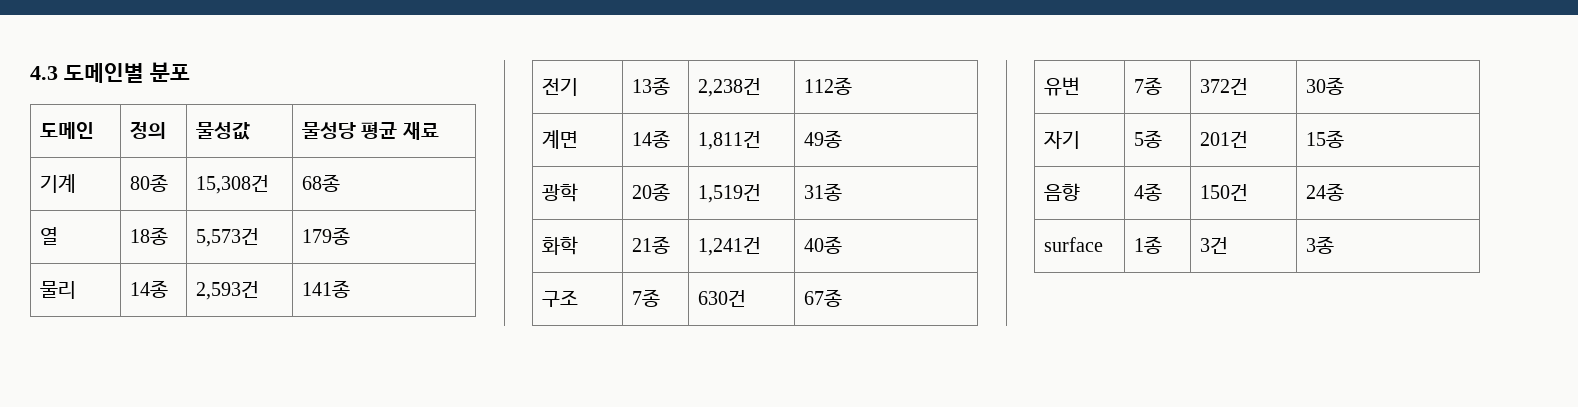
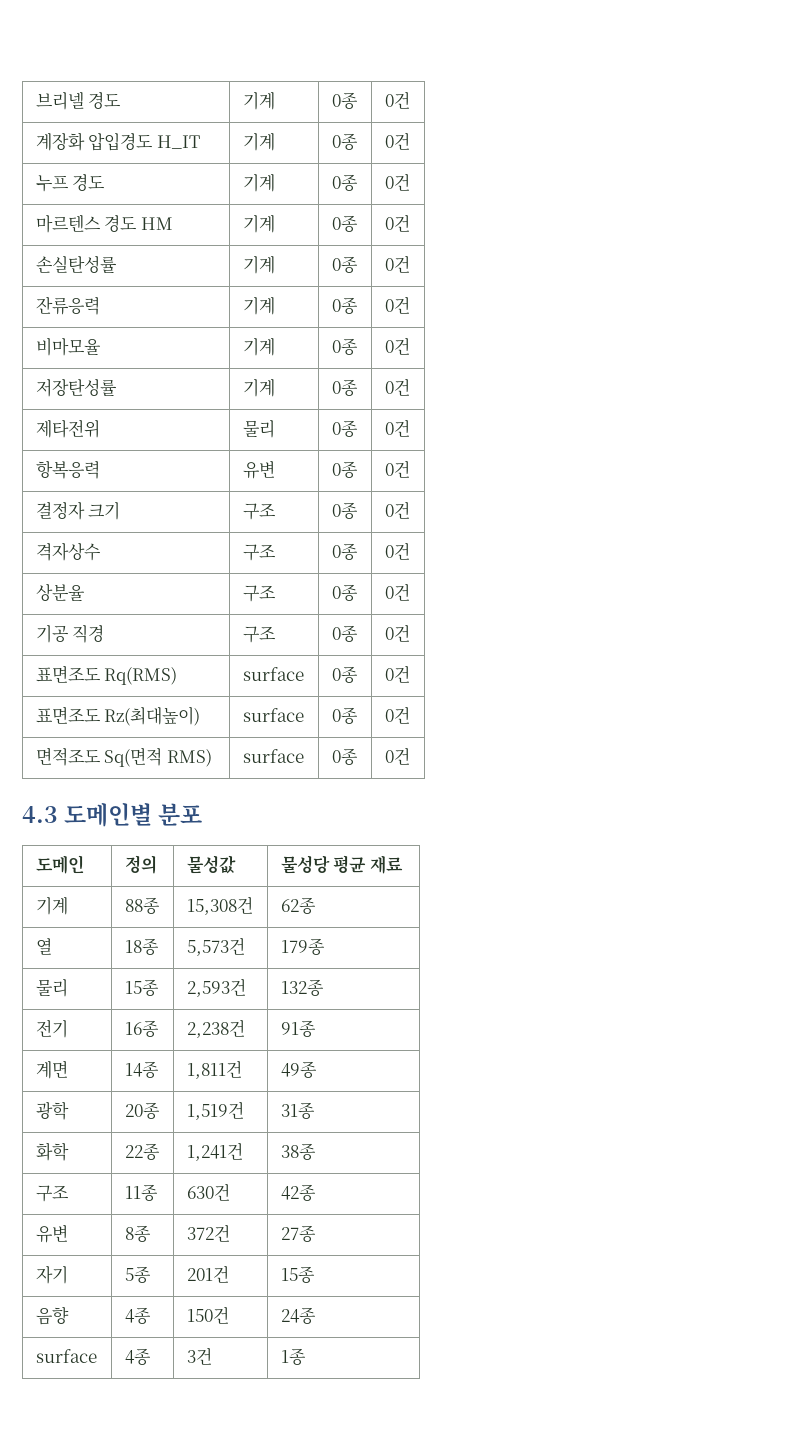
(30, 73) none -> [35,91,122,110] [242,91,275,110] [331,92,358,109] [384,91,410,109] [35,132,200,151] [242,132,275,151] [331,133,358,150] [384,132,410,150] [35,174,106,192] [242,173,275,192] [331,174,358,191] [384,173,410,191] [35,214,173,233] [242,214,275,233] [331,215,358,232] [384,214,410,232] [35,256,117,273] [242,255,275,274] [331,256,358,273] [384,255,410,273] [35,296,100,315] [242,296,275,315] [331,297,358,314] [384,296,410,314] [35,337,101,356] [242,337,275,356] [331,338,358,355] [384,337,410,355] [35,379,117,397] [242,378,275,397] [331,379,358,396] [384,378,410,396] [35,419,100,438] [242,420,275,438] [331,420,358,437] [384,419,410,437] [35,460,100,479] [242,460,275,479] [331,461,358,478] [384,460,410,478] [35,501,121,520] [242,503,276,520] [331,502,358,519] [384,501,410,519] [35,543,101,561] [242,544,276,561] [331,543,358,560] [384,542,410,560] [35,584,85,601] [242,585,276,602] [331,584,358,601] [384,583,410,601] [35,625,105,643] [242,626,276,643] [331,625,358,642] [384,624,410,642] [35,665,178,685] [242,667,304,681] [331,666,358,683] [384,665,410,683] [35,706,201,726] [242,708,304,722] [331,707,358,724] [384,706,410,724] [35,747,212,767] [242,749,304,763] [331,748,358,765] [384,747,410,765] 브리넬 경도 | 기계 | 0종 | 0건 // 계장화 압입경도 H_IT | 기계 | 0종 | 0건 // 누프 경도 | 기계 | 0종 | 0건 // 마르텐스 경도 HM | 기계 | 0종 | 0건 // 손실탄성률 | 기계 | 0종 | 0건 // 잔류응력 | 기계 | 0종 | 0건 // 비마모율 | 기계 | 0종 | 0건 // 저장탄성률 | 기계 | 0종 | 0건 // 제타전위 | 물리 | 0종 | 0건 // 항복응력 | 유변 | 0종 | 0건 // 결정자 크기 | 구조 | 0종 | 0건 // 격자상수 | 구조 | 0종 | 0건 // 상분율 | 구조 | 0종 | 0건 // 기공 직경 | 구조 | 0종 | 0건 // 표면조도 Rq(RMS) | surface | 0종 | 0건 // 표면조도 Rz(최대높이) | surface | 0종 | 0건 // 면적조도 Sq(면적 RMS) | surface | 0종 | 0건 //
[129,174,168,192] 80종 -> [124,897,160,914] 88종
[301,174,340,192] 68종 -> [280,897,316,914] 62종
[129,280,168,298] 14종 -> [124,979,159,996] 15종
[301,280,350,298] 141종 -> [280,979,324,996] 132종
[631,77,670,95] 13종 -> [124,1020,159,1037] 16종
[803,77,852,95] 112종 -> [280,1020,316,1037] 91종
[631,236,670,254] 21종 -> [124,1143,160,1160] 22종
[803,236,842,254] [541,290,578,307] [631,289,660,307] 40종 // 구조 | 7종 -> [280,1143,316,1160] [35,1185,69,1202] [124,1184,158,1201] 38종 // 구조 | 11종
[803,289,842,307] [1043,77,1080,96] [1133,77,1162,95] 67종 // 유변 | 7종 -> [280,1184,316,1201] [35,1224,68,1243] [124,1225,151,1242] 42종 // 유변 | 8종
[1305,77,1344,95] 30종 -> [280,1225,316,1242] 27종
[1133,236,1162,254] 1종 -> [124,1348,151,1365] 4종
[1305,236,1334,254] 3종 -> [280,1348,306,1365] 1종

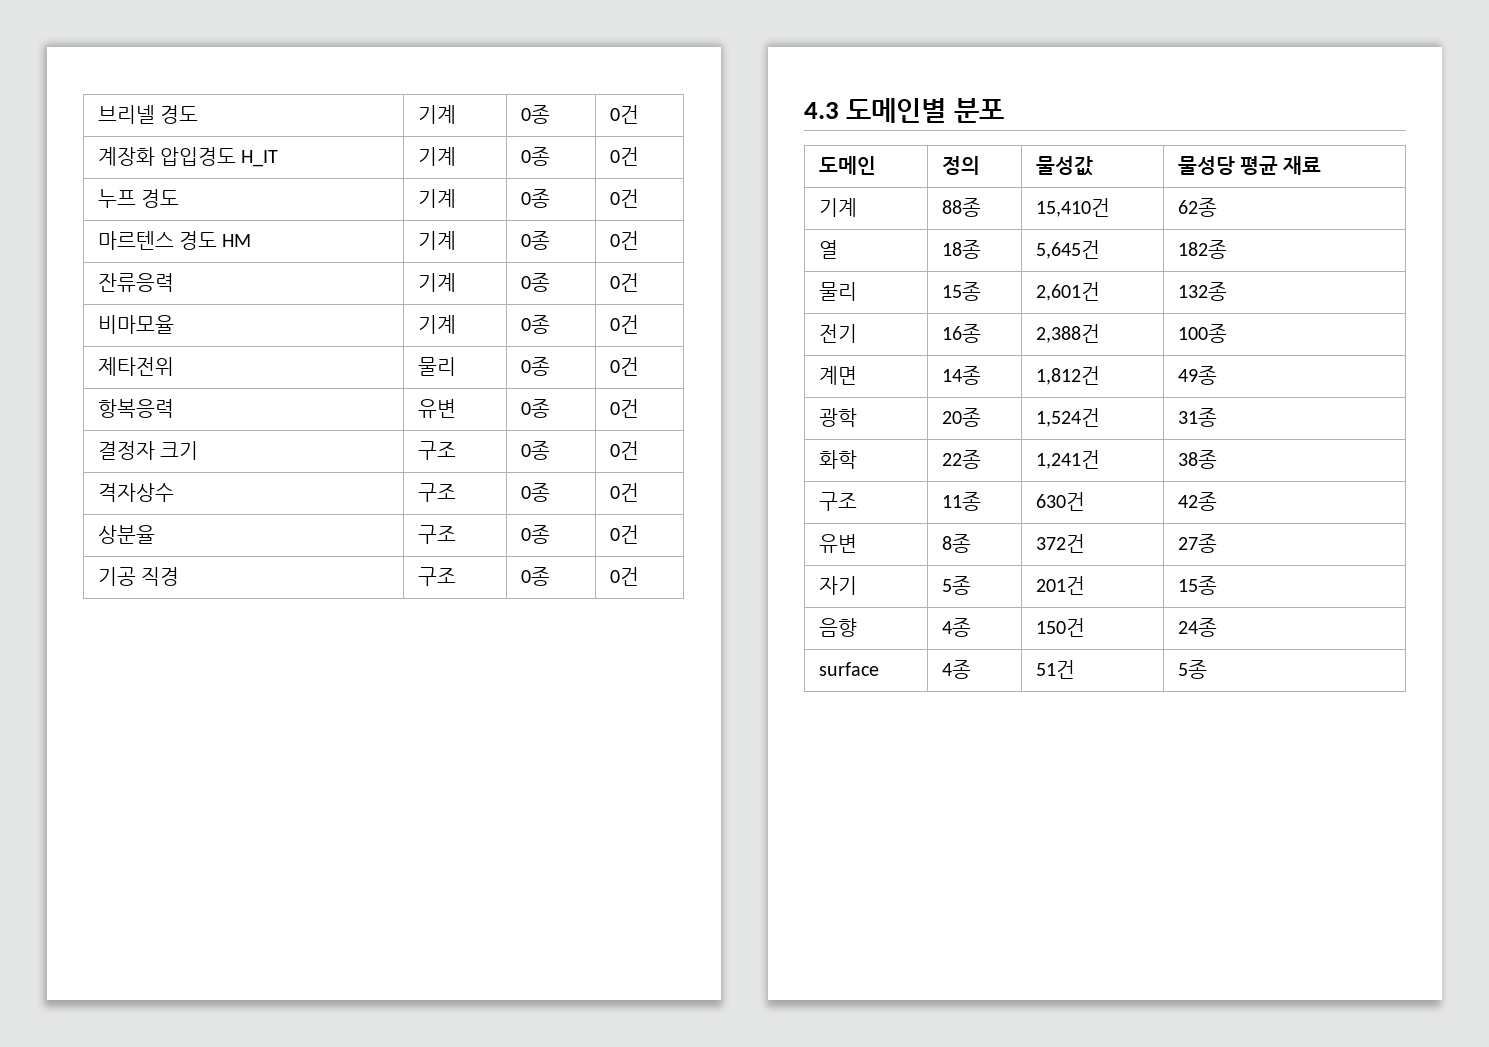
[35,256,117,273] [242,255,275,274] [331,256,358,273] [384,255,410,273] // 손실탄성률 | 기계 | 0종 | 0건 -> (639, 240) none
[35,379,117,397] [242,378,275,397] [331,379,358,396] [384,378,410,396] // 저장탄성률 | 기계 | 0종 | 0건 -> (639, 324) none
[35,665,178,685] [242,667,304,681] [331,666,358,683] [384,665,410,683] [35,706,201,726] [242,708,304,722] [331,707,358,724] [384,706,410,724] [35,747,212,767] [242,749,304,763] [331,748,358,765] [384,747,410,765] // 표면조도 Rq(RMS) | surface | 0종 | 0건 // 표면조도 Rz(최대높이) | surface | 0종 | 0건 // 면적조도 Sq(면적 RMS) | surface | 0종 | 0건 -> (639, 576) none
[186,896,253,915] 15,308건 -> [1035,198,1110,217] 15,410건
[186,937,245,956] [280,938,325,955] 5,573건 | 179종 -> [1035,240,1100,259] [1177,240,1227,259] 5,645건 | 182종
[186,978,246,997] 2,593건 -> [1035,282,1100,301] 2,601건
[186,1019,245,1038] [280,1020,316,1037] 2,238건 | 91종 -> [1035,324,1100,343] [1177,324,1227,343] 2,388건 | 100종
[186,1060,242,1079] 1,811건 -> [1035,366,1100,385] 1,812건
[186,1101,244,1120] 1,519건 -> [1035,408,1100,427] 1,524건
[186,1347,212,1365] [280,1348,306,1365] 3건 | 1종 -> [1035,660,1075,679] [1177,660,1207,679] 51건 | 5종

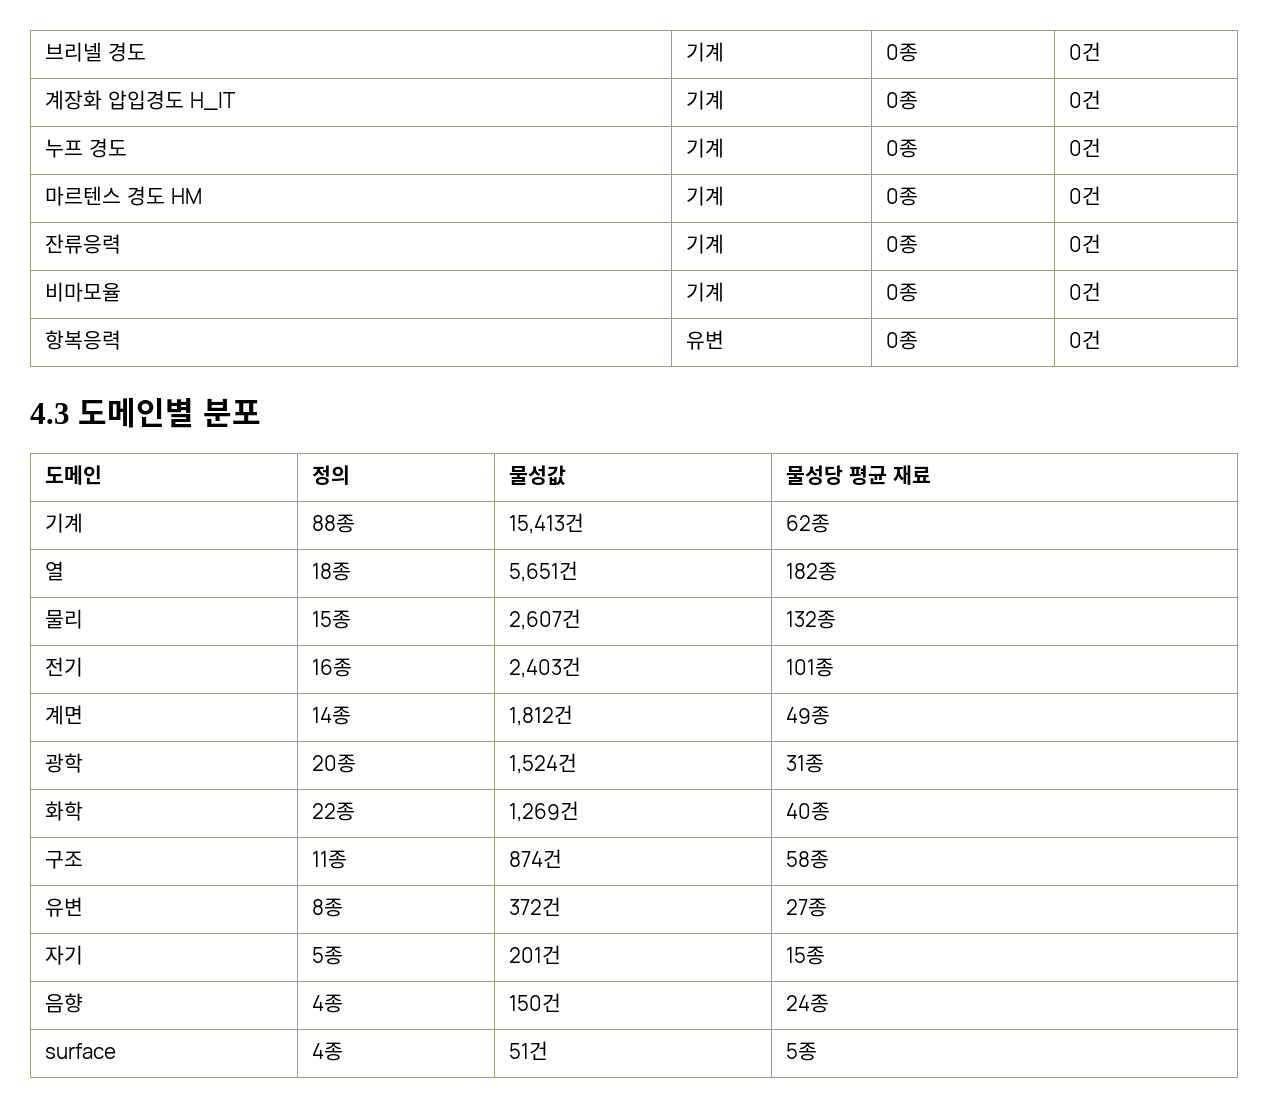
[97,357,174,376] [417,357,456,376] [520,357,550,376] [609,357,639,376] // 제타전위 | 물리 | 0종 | 0건 -> (1102, 291) none
[97,441,199,460] [417,441,456,460] [520,441,550,460] [609,441,639,460] [97,483,174,502] [417,483,456,502] [520,483,550,502] [609,483,639,502] [97,525,155,544] [417,525,456,544] [520,525,550,544] [609,525,639,544] [97,567,180,586] [417,567,456,586] [520,567,550,586] [609,567,639,586] // 결정자 크기 | 구조 | 0종 | 0건 // 격자상수 | 구조 | 0종 | 0건 // 상분율 | 구조 | 0종 | 0건 // 기공 직경 | 구조 | 0종 | 0건 -> (1102, 339) none
[1035,198,1110,217] 15,410건 -> [509,513,585,534] 15,413건
[1035,240,1100,259] 5,645건 -> [509,561,579,582] 5,651건
[1035,282,1100,301] 2,601건 -> [509,609,582,630] 2,607건
[1035,324,1100,343] [1177,324,1227,343] 2,388건 | 100종 -> [509,657,582,678] [786,658,835,677] 2,403건 | 101종
[1035,450,1100,469] [1177,450,1217,469] 1,241건 | 38종 -> [509,801,580,822] [786,802,831,821] 1,269건 | 40종
[1035,492,1085,511] [1177,492,1217,511] 630건 | 42종 -> [509,849,563,868] [786,850,830,869] 874건 | 58종

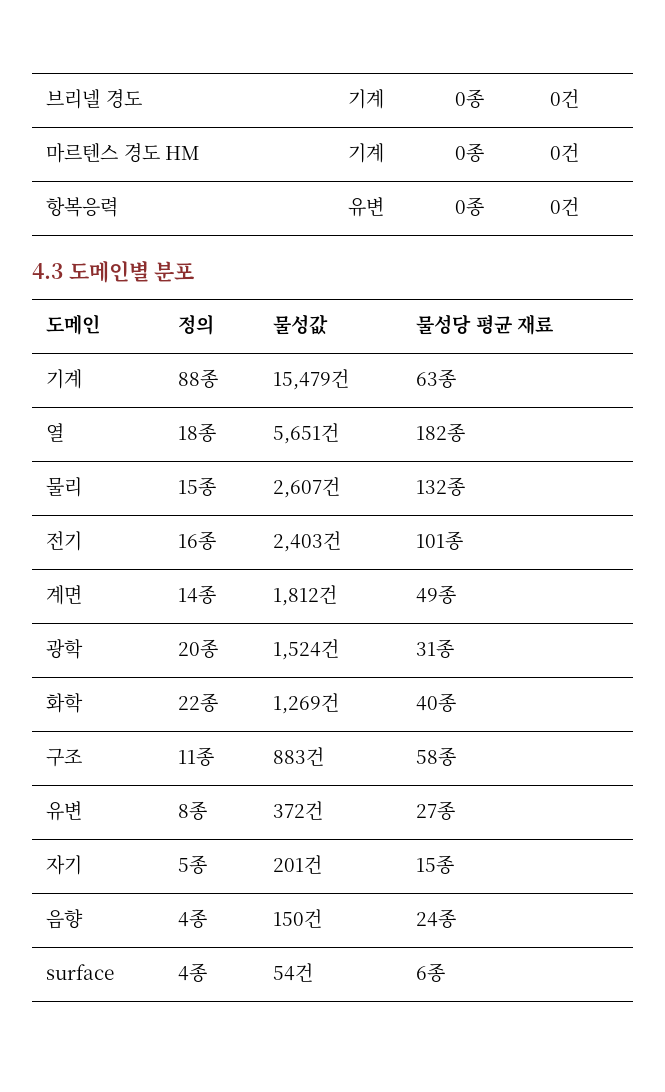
[45,90,236,110] [686,90,725,110] [886,91,919,110] [1069,90,1102,109] [45,138,127,158] [686,138,725,158] [886,139,919,158] [1069,138,1102,157] // 계장화 압입경도 H_IT | 기계 | 0종 | 0건 // 누프 경도 | 기계 | 0종 | 0건 -> (580, 98) none
[45,234,122,254] [686,234,725,254] [886,235,919,254] [1069,234,1102,253] [45,282,122,302] [686,282,725,302] [886,283,919,302] [1069,282,1102,301] // 잔류응력 | 기계 | 0종 | 0건 // 비마모율 | 기계 | 0종 | 0건 -> (580, 152) none
[509,513,585,534] [786,514,831,533] 15,413건 | 62종 -> [273,369,350,390] [416,369,457,388] 15,479건 | 63종
[509,849,563,868] 874건 -> [273,747,325,766] 883건
[509,1041,549,1060] [786,1042,818,1061] 51건 | 5종 -> [273,963,314,982] [416,963,446,982] 54건 | 6종

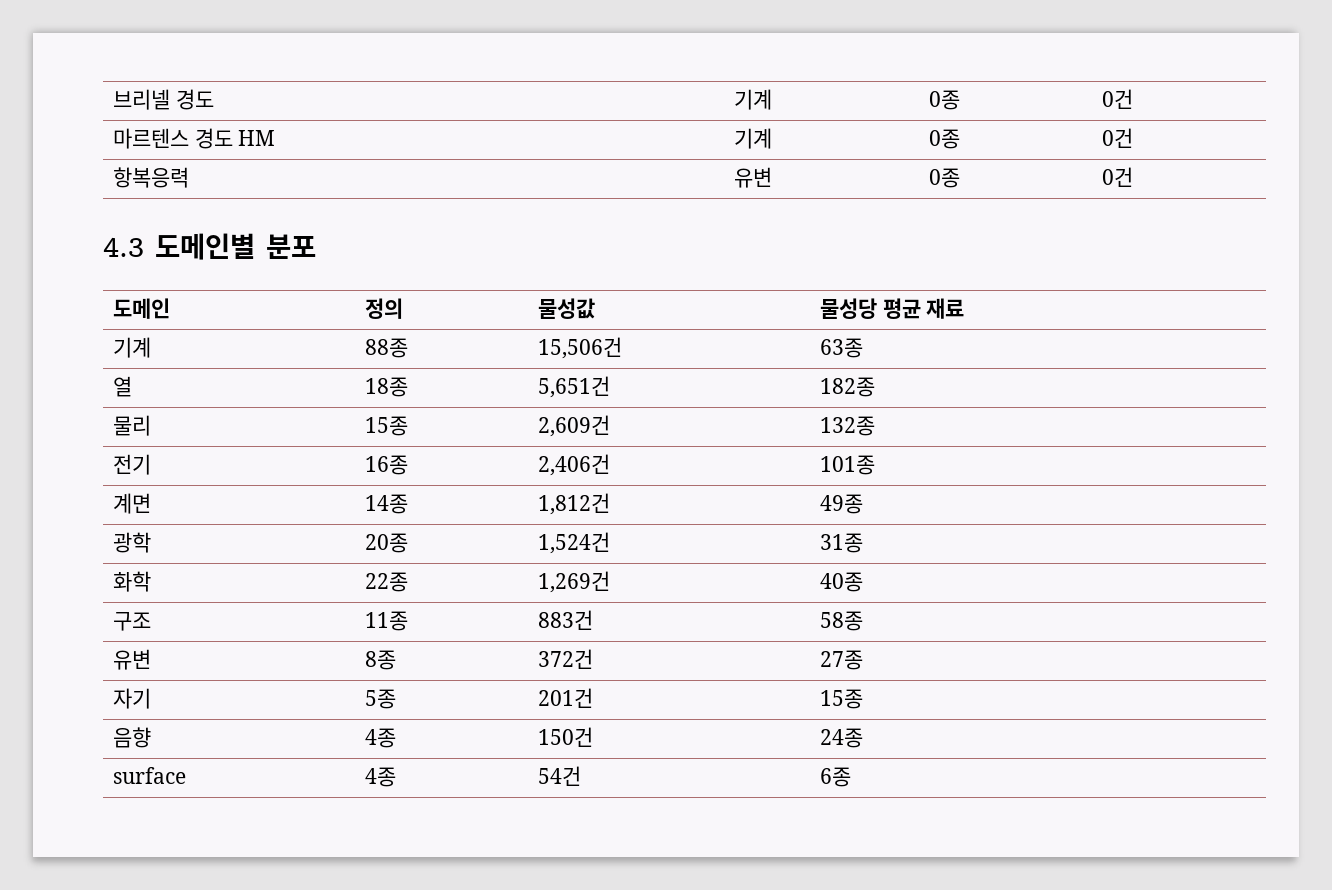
[273,369,350,390] 15,479건 -> [537,337,622,359] 15,506건
[273,477,341,498] 2,607건 -> [537,415,610,437] 2,609건
[273,531,342,552] 2,403건 -> [537,454,610,476] 2,406건

